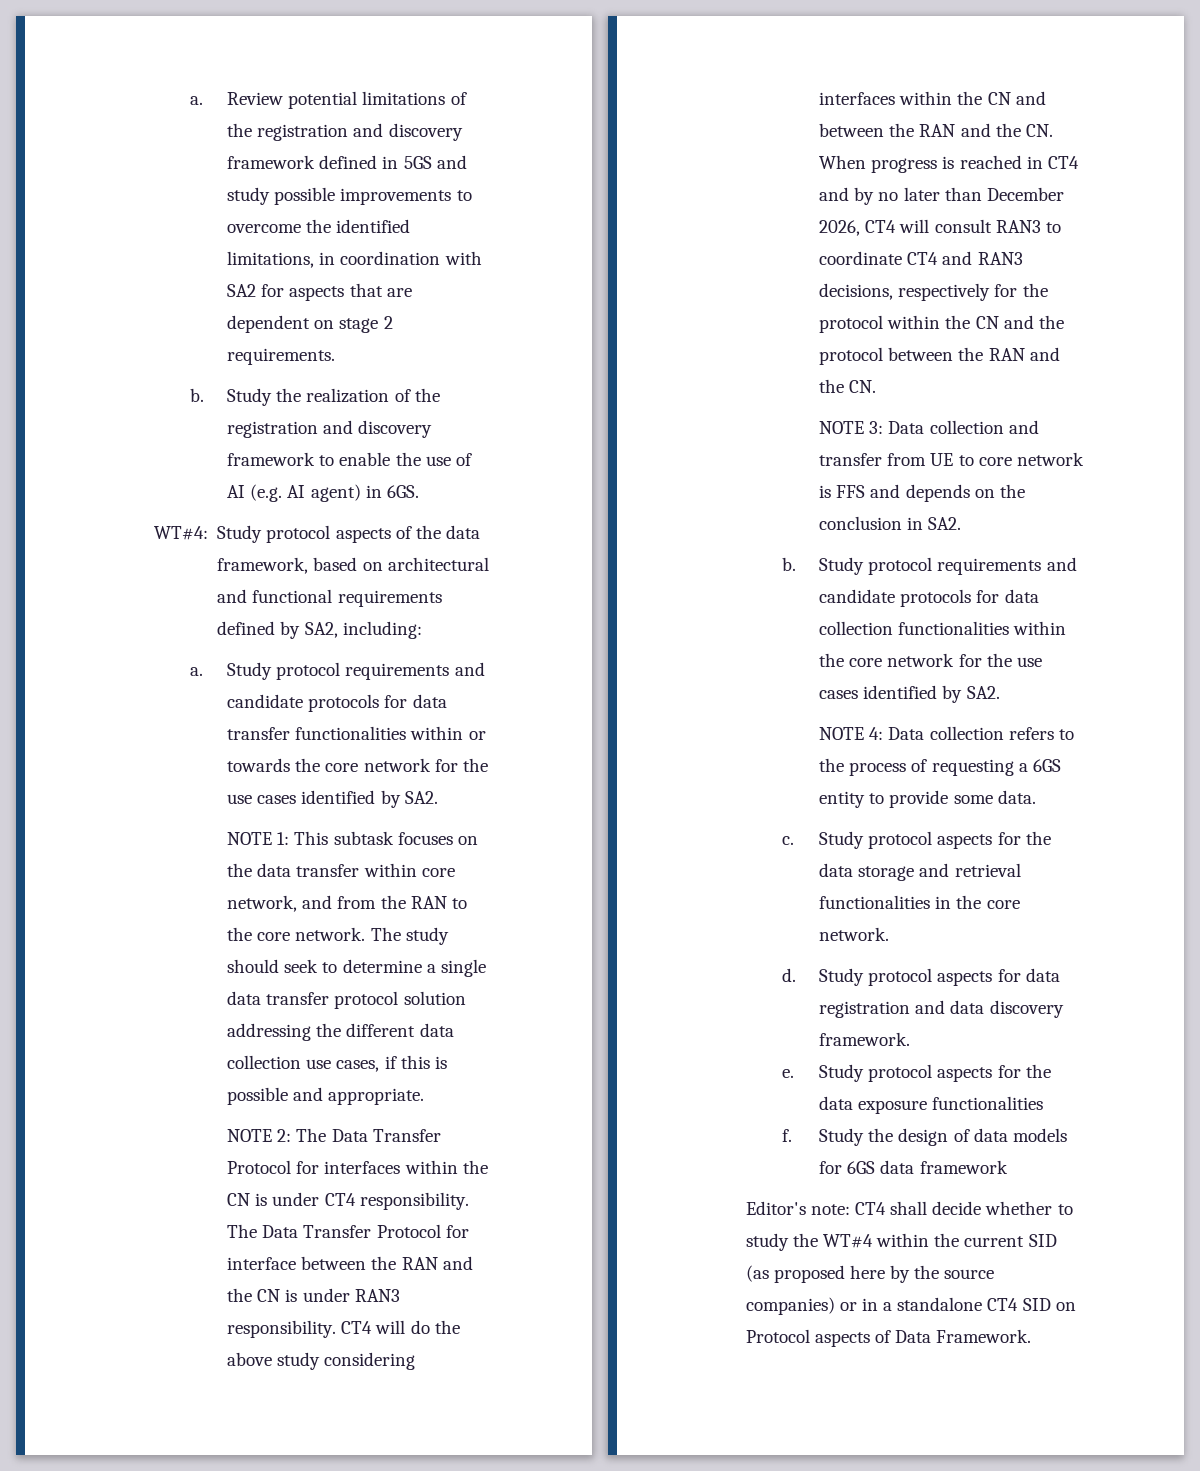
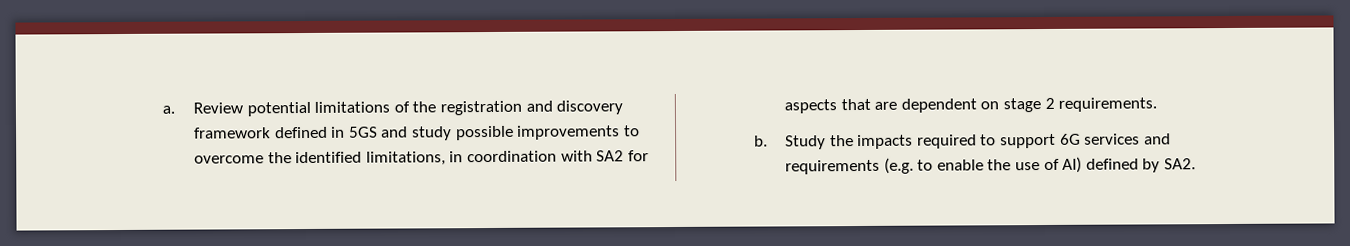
[306,388,440,403] [227,420,433,438] [227,452,316,466] realization of the registration and discovery framework -> [857,133,1171,150] [785,157,914,175] impacts required to support 6G services and requirements (e.g.
[227,484,419,502] [153,525,480,543] [217,557,489,574] [217,589,442,607] [217,621,422,639] [190,662,485,680] [227,694,447,712] [227,726,486,740] [227,758,488,772] [227,790,438,808] [227,831,478,845] [227,863,455,877] [227,895,467,912] [227,927,449,945] [227,959,486,977] [227,991,466,1009] [227,1023,454,1041] [227,1055,447,1072] [227,1087,425,1105] [227,1128,441,1142] [227,1160,488,1174] [227,1192,469,1210] [227,1224,469,1238] [227,1256,473,1270] [227,1288,400,1302] [227,1320,460,1338] [227,1352,416,1370] [819,91,1046,105] [819,123,1053,137] [819,155,1079,173] [819,187,1064,205] [819,219,1061,236] [819,251,1023,265] [819,283,1048,301] [819,315,1064,333] [819,347,1060,365] [819,379,877,393] [819,420,1039,434] [819,452,1084,466] [819,484,1025,502] [819,516,962,530] [782,557,1077,575] [819,589,1039,607] [819,621,1067,635] [819,653,1042,667] [819,685,1000,703] [819,726,1074,740] [819,758,1061,776] [819,790,1036,808] [782,831,1051,849] [819,863,1021,881] [819,895,1020,909] [819,927,890,941] [782,968,1060,986] [819,1000,1064,1018] [819,1032,911,1046] [782,1064,1051,1082] [819,1096,1044,1114] [782,1128,1067,1146] [819,1160,1008,1174] [745,1201,1073,1215] [745,1233,1057,1251] [745,1265,995,1283] [745,1297,1076,1315] [745,1329,1032,1347] AI (e.g. AI agent) in 6GS. // WT#4: Study protocol aspects of the data framework, based on architectural and functional requirements defined by SA2, including: // a. Study protocol requirements and candidate protocols for data transfer functionalities within or towards the core network for the use cases identified by SA2. // NOTE 1: This subtask focuses on the data transfer within core network, and from the RAN to the core network. The study should seek to determine a single data transfer protocol solution addressing the different data collection use cases, if this is possible and appropriate. // NOTE 2: The Data Transfer Protocol for interfaces within the CN is under CT4 responsibility. The Data Transfer Protocol for interface between the RAN and the CN is under RAN3 responsibility. CT4 will do the above study considering interfaces within the CN and between the RAN and the CN. When progress is reached in CT4 and by no later than December 2026, CT4 will consult RAN3 to coordinate CT4 and RAN3 decisions, respectively for the protocol within the CN and the protocol between the RAN and the CN. // NOTE 3: Data collection and transfer from UE to core network is FFS and depends on the conclusion in SA2. // b. Study protocol requirements and candidate protocols for data collection functionalities within the core network for the use cases identified by SA2. // NOTE 4: Data collection refers to the process of requesting a 6GS entity to provide some data. // c. Study protocol aspects for the data storage and retrieval functionalities in the core network. // d. Study protocol aspects for data registration and data discovery framework. // e. Study protocol aspects for the data exposure functionalities // f. Study the design of data models for 6GS data framework // Editor's note: CT4 shall decide whether to study the WT#4 within the current SID (as proposed here by the source companies) or in a standalone CT4 SID on Protocol aspects of Data Framework. -> [1062,156,1196,173] AI) defined by SA2.

